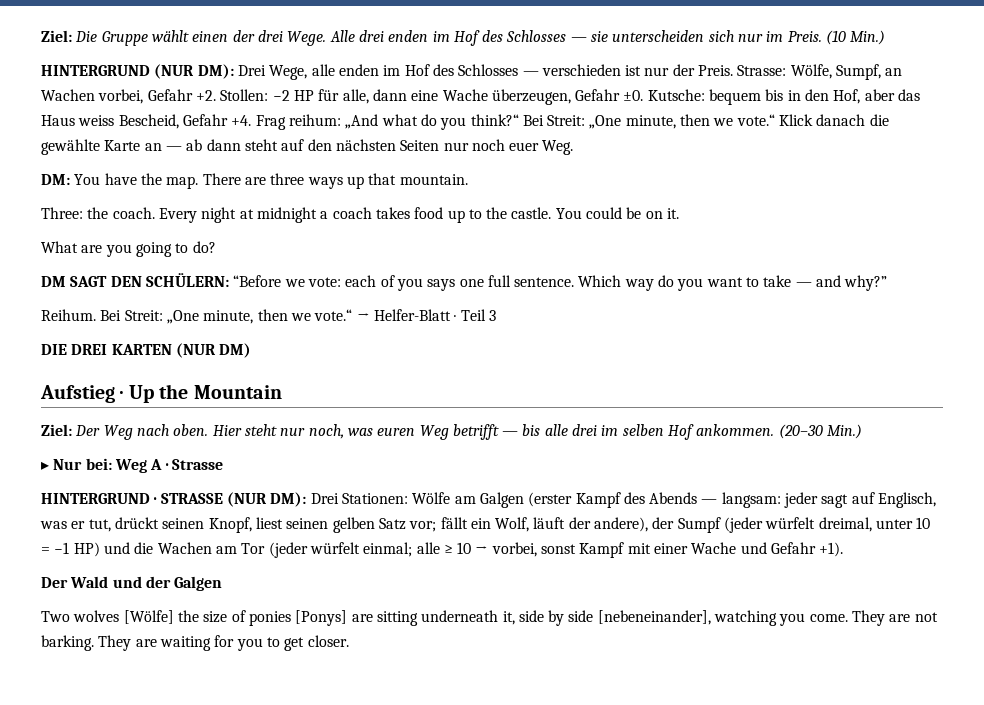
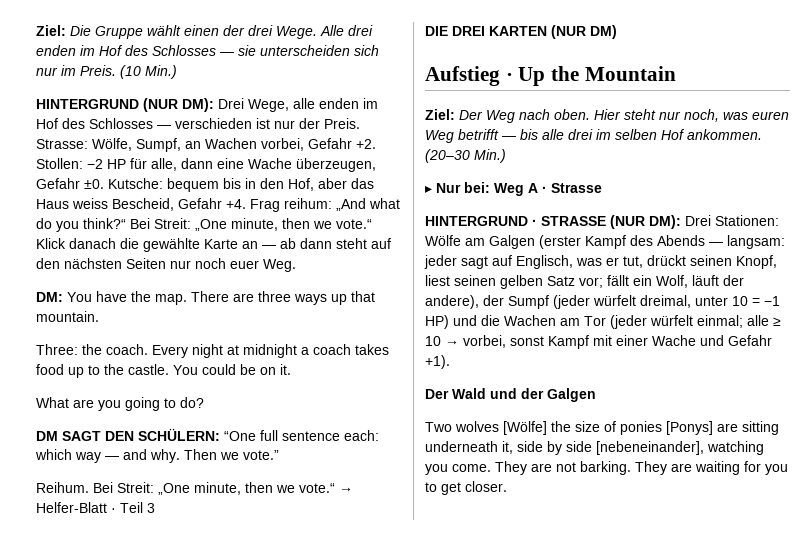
[233,275,888,291] “Before we vote: each of you says one full sentence. Which way do you want to take — and why?” -> [224,430,379,441] [35,449,279,463] “One full sentence each: which way — and why. Then we vote.”

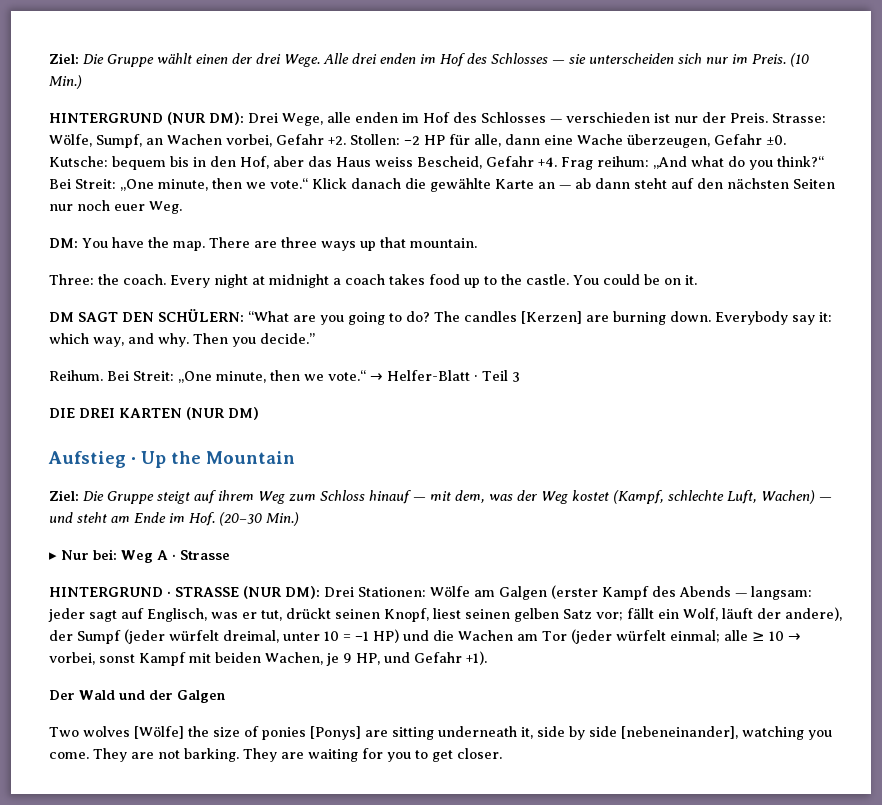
[36,397,69,408] What -> [49,309,289,322] DM SAGT DEN SCHÜLERN: “What
[36,428,379,441] [35,449,119,463] // DM SAGT DEN SCHÜLERN: “One full sentence each: which way — -> [434,311,832,325] [49,333,124,347] The candles [Kerzen] are burning down. Everybody say it: which way,
[220,450,279,460] we vote.” -> [232,333,315,347] you decide.”
[459,109,789,123] [425,129,762,143] Der Weg nach oben. Hier steht nur noch, was euren Weg betrifft — bis alle drei im selben Hof ankommen. -> [83,490,832,504] [49,512,215,526] Die Gruppe steigt auf ihrem Weg zum Schloss hinauf — mit dem, was der Weg kostet (Kampf, schlechte Luft, Wachen) — und steht am Ende im Hof.
[616,335,696,346] einer Wache -> [215,652,380,666] beiden Wachen, je 9 HP,

